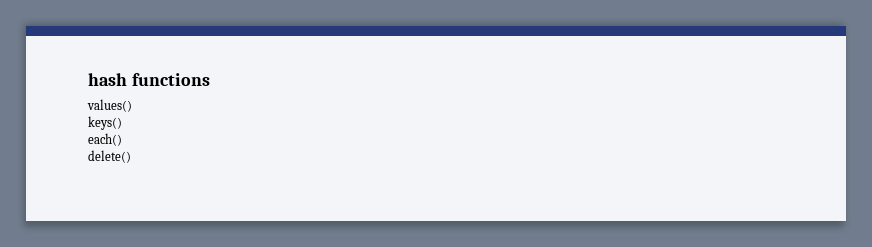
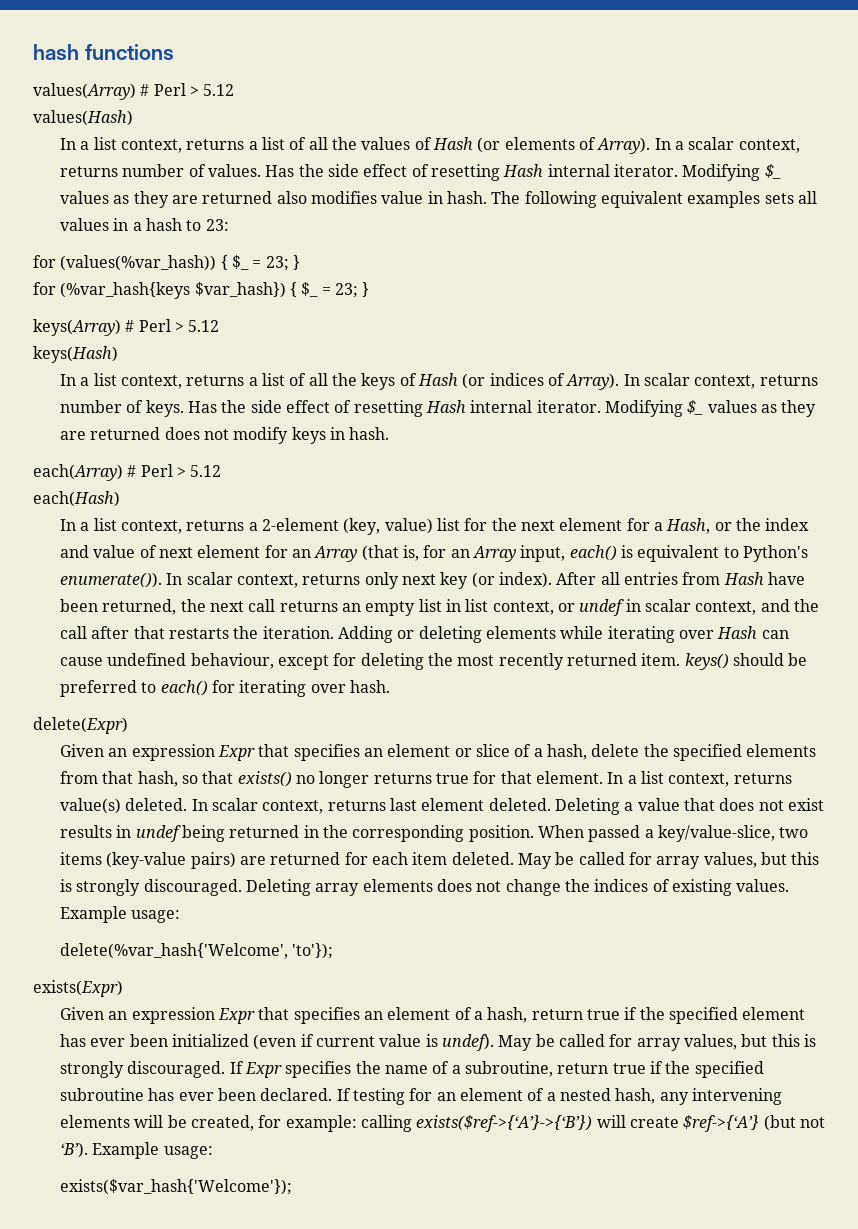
[87,99,132,112] [88,116,122,130] [88,133,122,146] [88,150,131,163] values() // keys() // each() // delete() -> [33,83,235,100] [33,110,133,126] [60,137,800,154] [60,164,781,181] [60,191,817,208] [60,218,229,231] [33,255,300,271] [33,282,370,299] [33,319,220,336] [33,346,118,363] [60,373,818,390] [60,400,817,417] [60,427,390,444] [33,464,222,481] [33,491,120,507] [60,518,810,535] [60,545,808,562] [60,572,805,589] [60,599,819,616] [60,626,789,643] [60,653,808,670] [60,680,391,697] [33,717,128,734] [60,744,817,761] [60,771,792,788] [60,798,824,815] [60,825,809,842] [60,852,820,869] [60,879,790,896] [60,906,181,923] [60,943,334,959] [33,980,123,997] [60,1007,806,1024] [60,1034,816,1051] [60,1061,764,1078] [60,1088,782,1105] [60,1115,825,1132] [60,1142,213,1159] [60,1179,293,1195] values(Array) # Perl > 5.12 // values(Hash) // In a list context, returns a list of all the values of Hash (or elements of Array). In a scalar context, returns number of values. Has the side effect of resetting Hash internal iterator. Modifying $_ values as they are returned also modifies value in hash. The following equivalent examples sets all values in a hash to 23: // for (values(%var_hash)) { $_ = 23; } // for (%var_hash{keys $var_hash}) { $_ = 23; } // keys(Array) # Perl > 5.12 // keys(Hash) // In a list context, returns a list of all the keys of Hash (or indices of Array). In scalar context, returns number of keys. Has the side effect of resetting Hash internal iterator. Modifying $_ values as they are returned does not modify keys in hash. // each(Array) # Perl > 5.12 // each(Hash) // In a list context, returns a 2-element (key, value) list for the next element for a Hash, or the index and value of next element for an Array (that is, for an Array input, each() is equivalent to Python's enumerate()). In scalar context, returns only next key (or index). After all entries from Hash have been returned, the next call returns an empty list in list context, or undef in scalar context, and the call after that restarts the iteration. Adding or deleting elements while iterating over Hash can cause undefined behaviour, except for deleting the most recently returned item. keys() should be preferred to each() for iterating over hash. // delete(Expr) // Given an expression Expr that specifies an element or slice of a hash, delete the specified elements from that hash, so that exists() no longer returns true for that element. In a list context, returns value(s) deleted. In scalar context, returns last element deleted. Deleting a value that does not exist results in undef being returned in the corresponding position. When passed a key/value-slice, two items (key-value pairs) are returned for each item deleted. May be called for array values, but this is strongly discouraged. Deleting array elements does not change the indices of existing values. Example usage: // delete(%var_hash{'Welcome', 'to'}); // exists(Expr) // Given an expression Expr that specifies an element of a hash, return true if the specified element has ever been initialized (even if current value is undef). May be called for array values, but this is strongly discouraged. If Expr specifies the name of a subroutine, return true if the specified subroutine has ever been declared. If testing for an element of a nested hash, any intervening elements will be created, for example: calling exists($ref->{‘A’}->{‘B’}) will create $ref->{‘A’} (but not ‘B’). Example usage: // exists($var_hash{'Welcome'});

